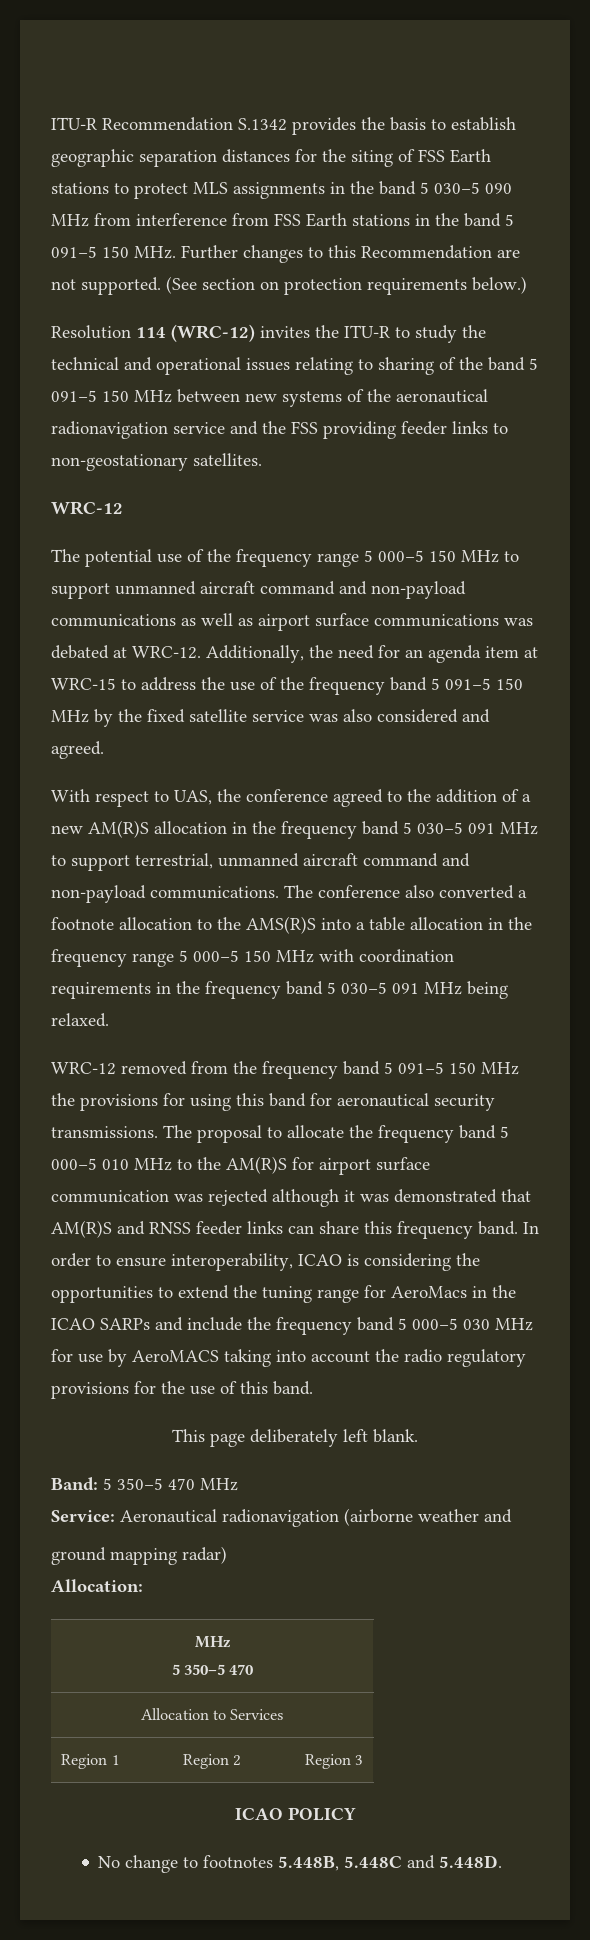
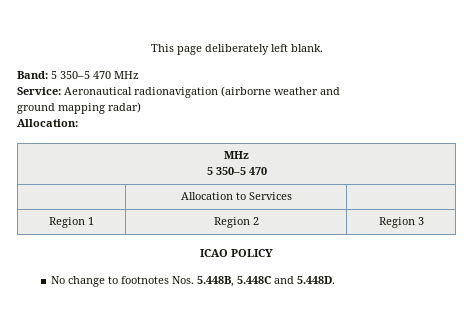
[51,117,516,135] [51,149,491,167] [51,181,512,199] [51,213,514,227] [51,245,520,263] [51,276,527,295] [51,324,486,343] [51,357,538,375] [51,389,488,407] [51,421,508,439] [51,453,262,471] [51,501,123,515] [51,549,519,567] [51,581,466,599] [51,613,533,631] [51,645,538,663] [51,677,523,695] [51,709,490,727] [51,741,104,759] [51,789,531,807] [51,820,538,839] [51,853,470,871] [51,885,527,903] [51,916,532,934] [51,949,454,967] [51,981,508,999] [51,1013,109,1027] [51,1061,519,1079] [51,1093,495,1111] [51,1125,509,1143] [51,1156,430,1175] [51,1189,531,1207] [51,1220,539,1239] [51,1253,480,1271] [51,1285,516,1303] [51,1317,533,1335] [51,1349,526,1367] [51,1381,313,1399] ITU-R Recommendation S.1342 provides the basis to establish geographic separation distances for the siting of FSS Earth stations to protect MLS assignments in the band 5 030–5 090 MHz from interference from FSS Earth stations in the band 5 091–5 150 MHz. Further changes to this Recommendation are not supported. (See section on protection requirements below.) // Resolution 114 (WRC-12) invites the ITU-R to study the technical and operational issues relating to sharing of the band 5 091–5 150 MHz between new systems of the aeronautical radionavigation service and the FSS providing feeder links to non-geostationary satellites. // WRC-12 // The potential use of the frequency range 5 000–5 150 MHz to support unmanned aircraft command and non-payload communications as well as airport surface communications was debated at WRC-12. Additionally, the need for an agenda item at WRC-15 to address the use of the frequency band 5 091–5 150 MHz by the fixed satellite service was also considered and agreed. // With respect to UAS, the conference agreed to the addition of a new AM(R)S allocation in the frequency band 5 030–5 091 MHz to support terrestrial, unmanned aircraft command and non-payload communications. The conference also converted a footnote allocation to the AMS(R)S into a table allocation in the frequency range 5 000–5 150 MHz with coordination requirements in the frequency band 5 030–5 091 MHz being relaxed. // WRC-12 removed from the frequency band 5 091–5 150 MHz the provisions for using this band for aeronautical security transmissions. The proposal to allocate the frequency band 5 000–5 010 MHz to the AM(R)S for airport surface communication was rejected although it was demonstrated that AM(R)S and RNSS feeder links can share this frequency band. In order to ensure interoperability, ICAO is considering the opportunities to extend the tuning range for AeroMacs in the ICAO SARPs and include the frequency band 5 000–5 030 MHz for use by AeroMACS taking into account the radio regulatory provisions for the use of this band. // -> (150, 48) none
(274, 1861) none -> [171,276,194,284] Nos.

